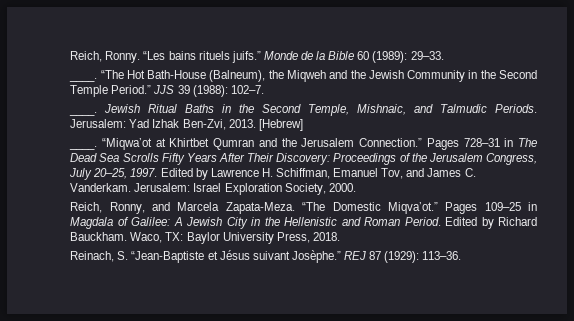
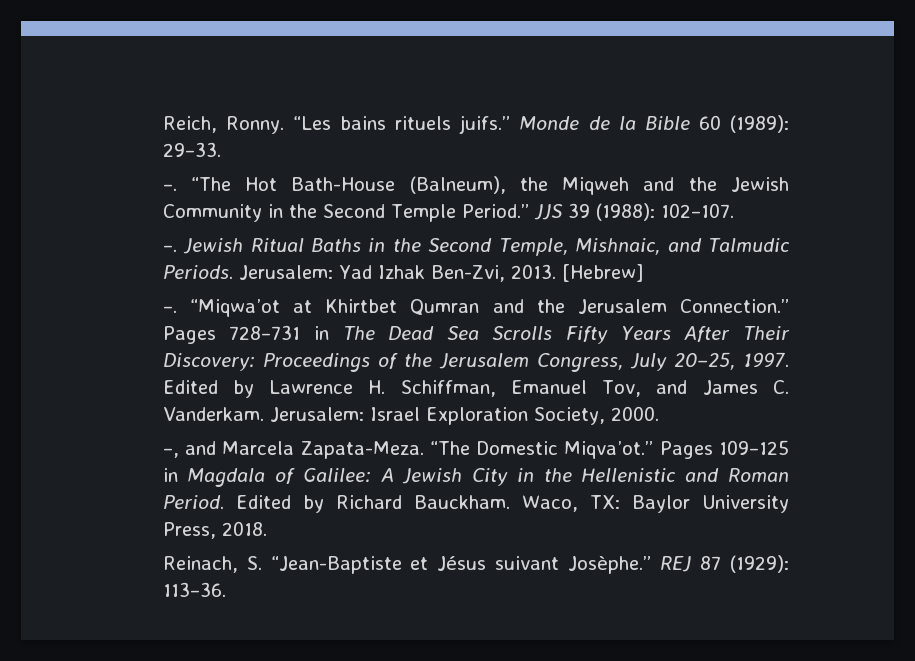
[69,78,98,82] ____. -> [162,184,177,191] –.
[230,85,264,94] [69,112,98,116] 102–7. // ____. -> [660,203,734,218] [162,245,177,252] 102–107. // –.
[69,146,98,150] ____. -> [162,306,177,313] –.
[463,138,500,147] 728–31 -> [229,325,301,340] 728–731
[70,202,145,214] Reich, Ronny, -> [162,448,179,458] –,
[484,202,521,211] 109–25 -> [719,440,789,455] 109–125

